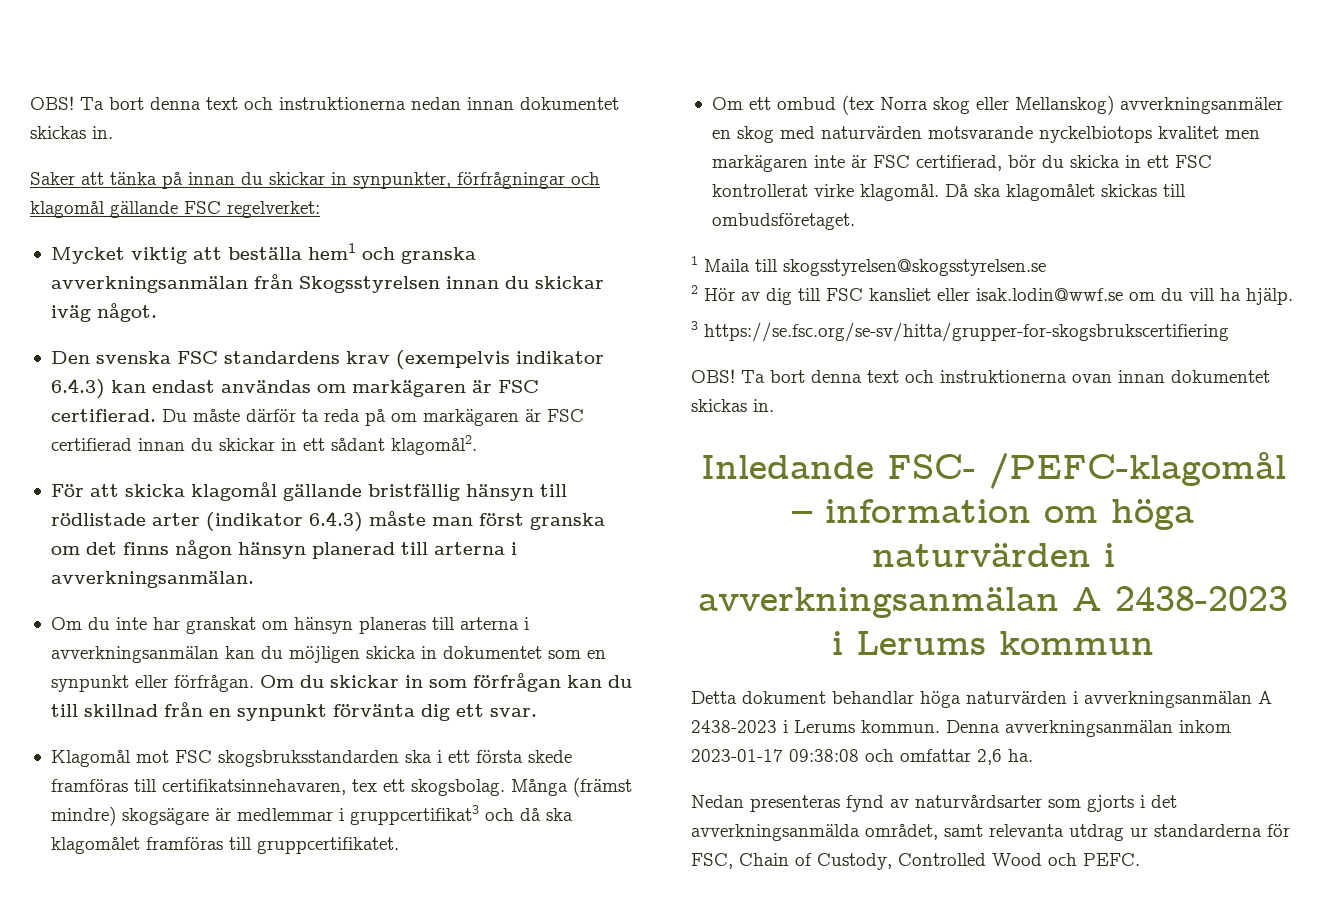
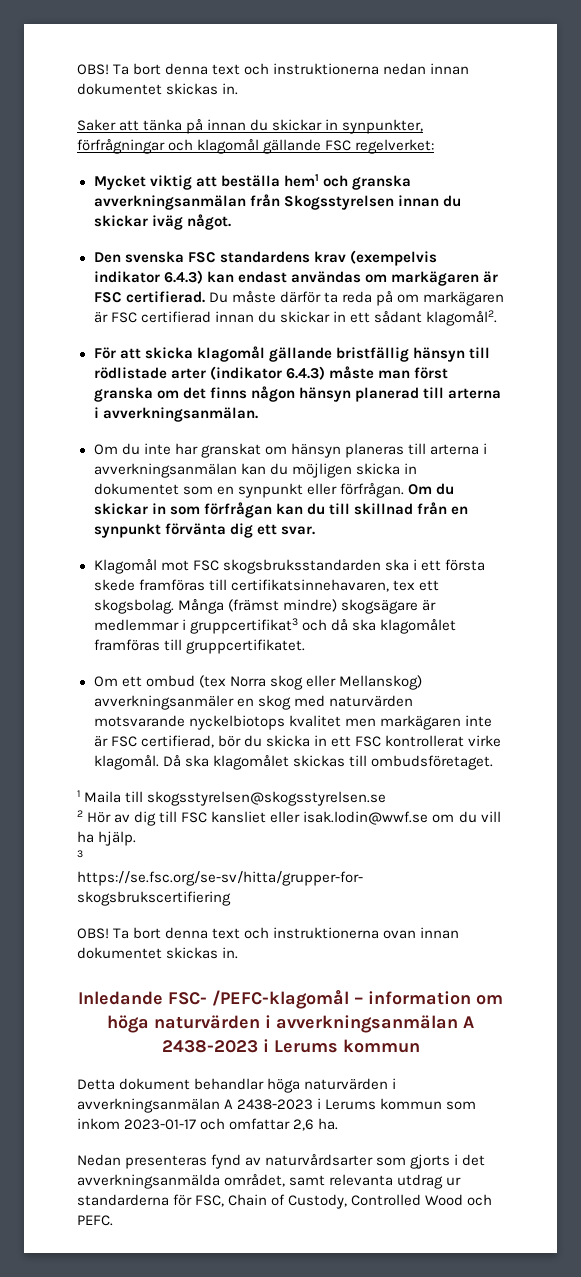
[861,720,1173,737] kommun. Denna avverkningsanmälan -> [380,1098,477,1110] kommun som
[789,749,859,762] 09:38:08 -> (197, 1124) none

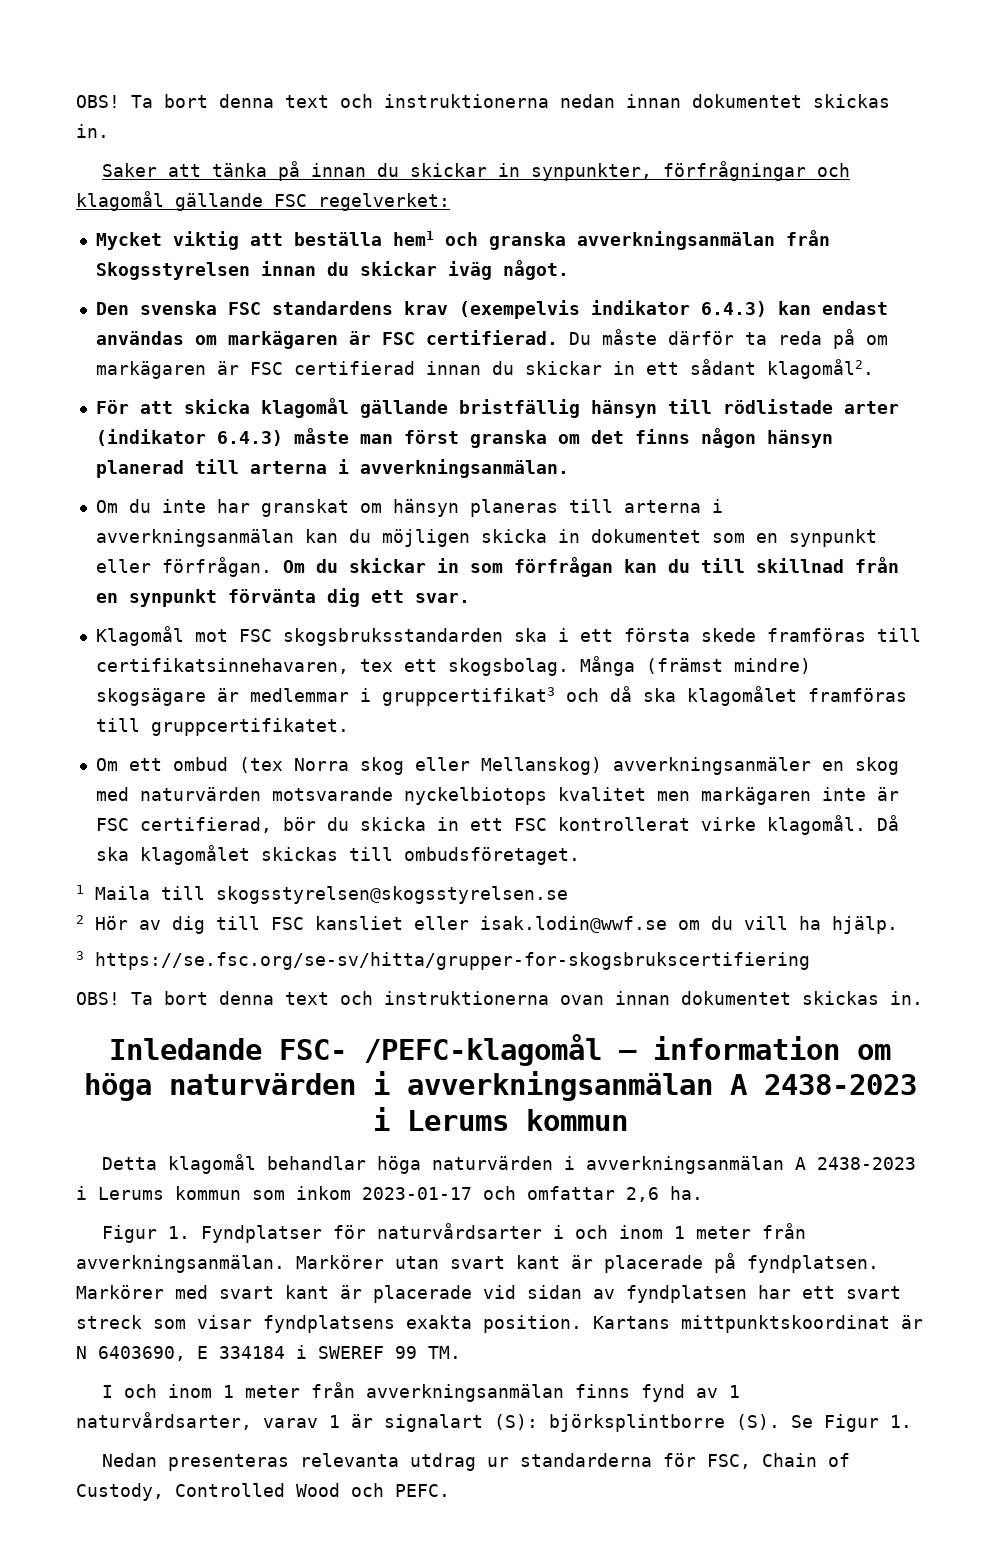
[119,1078,191,1090] dokument -> [167,1154,256,1174] klagomål
[77,1153,486,1169] [77,1173,326,1189] Nedan presenteras fynd av naturvårdsarter som gjorts i det avverkningsanmälda området, samt -> [101,1223,806,1243] [76,1253,879,1273] [76,1285,901,1303] [76,1315,923,1333] [76,1345,461,1361] [101,1382,740,1402] [76,1412,912,1432] [101,1453,289,1471] Figur 1. Fyndplatser för naturvårdsarter i och inom 1 meter från avverkningsanmälan. Markörer utan svart kant är placerade på fyndplatsen. Markörer med svart kant är placerade vid sidan av fyndplatsen har ett svart streck som visar fyndplatsens exakta position. Kartans mittpunktskoordinat är N 6403690, E 334184 i SWEREF 99 TM. // I och inom 1 meter från avverkningsanmälan finns fynd av 1 naturvårdsarter, varav 1 är signalart (S): björksplintborre (S). Se Figur 1. // Nedan presenteras

